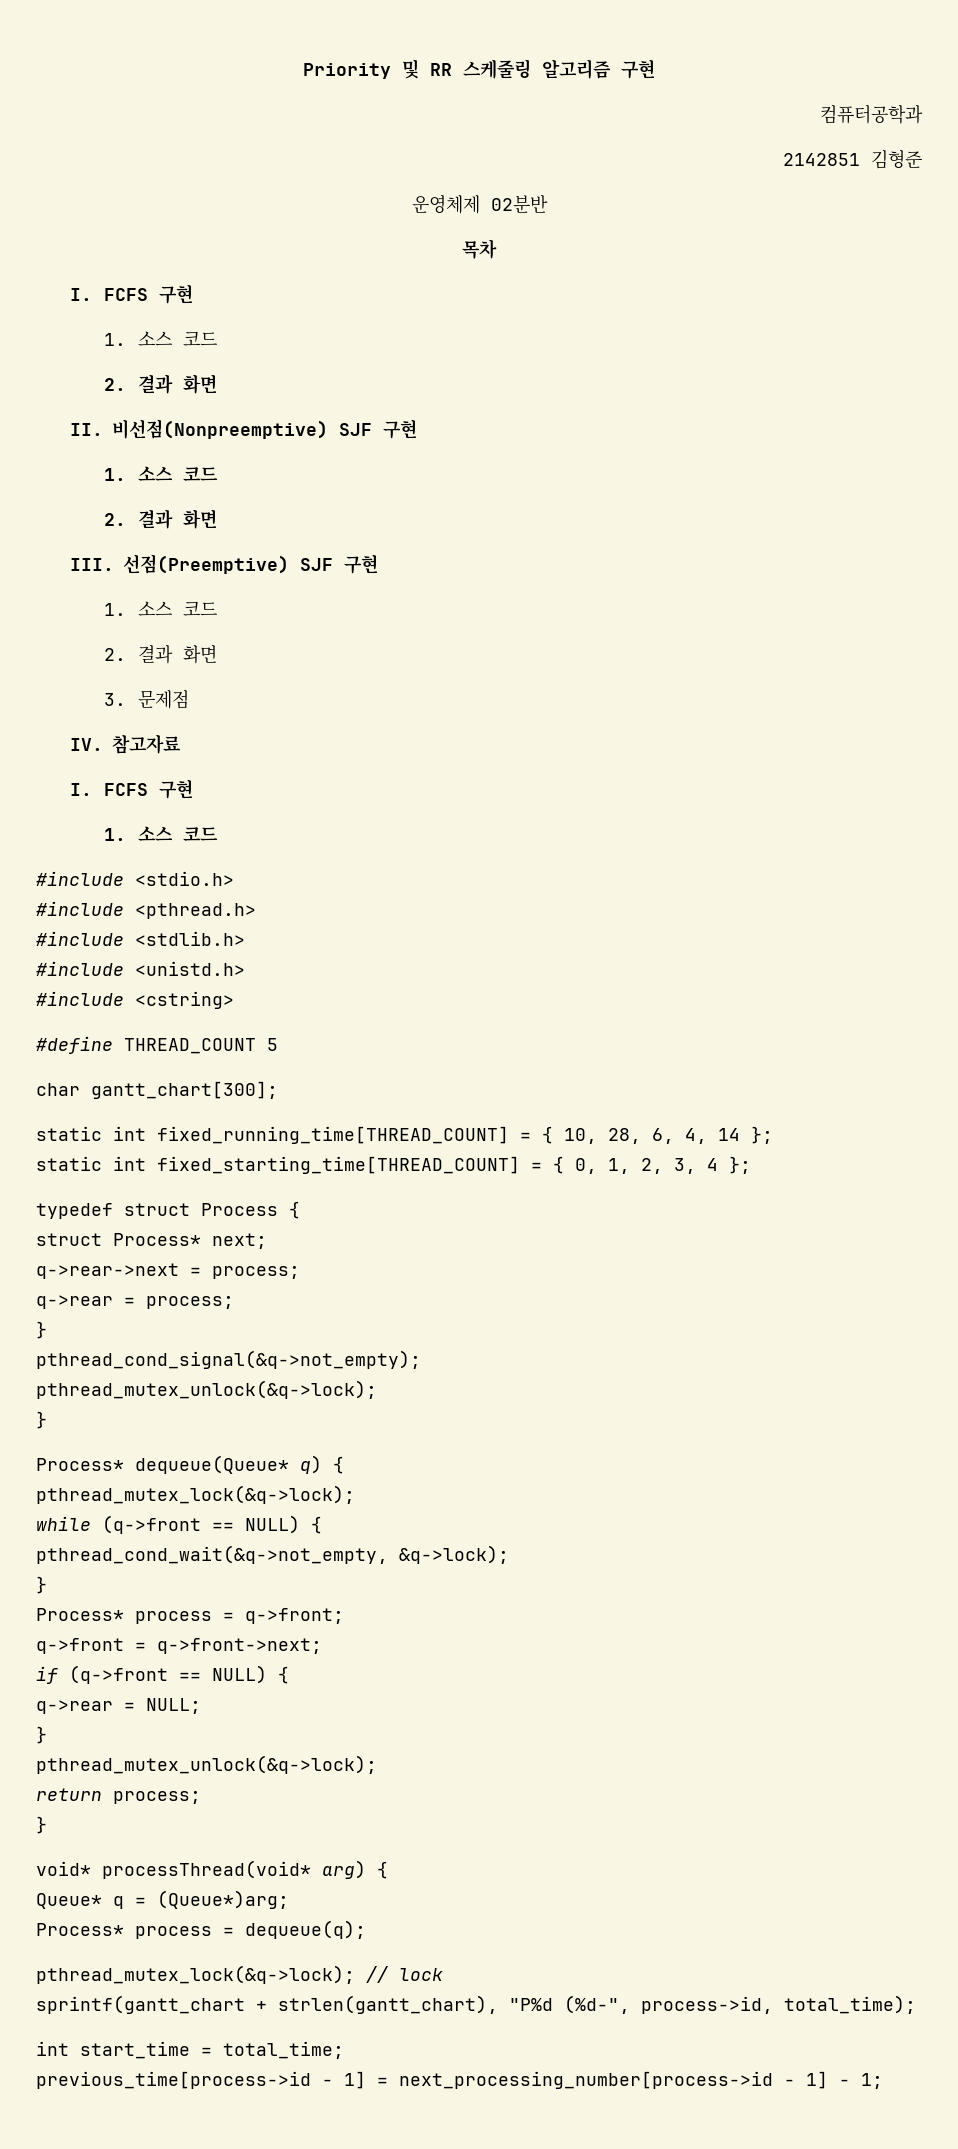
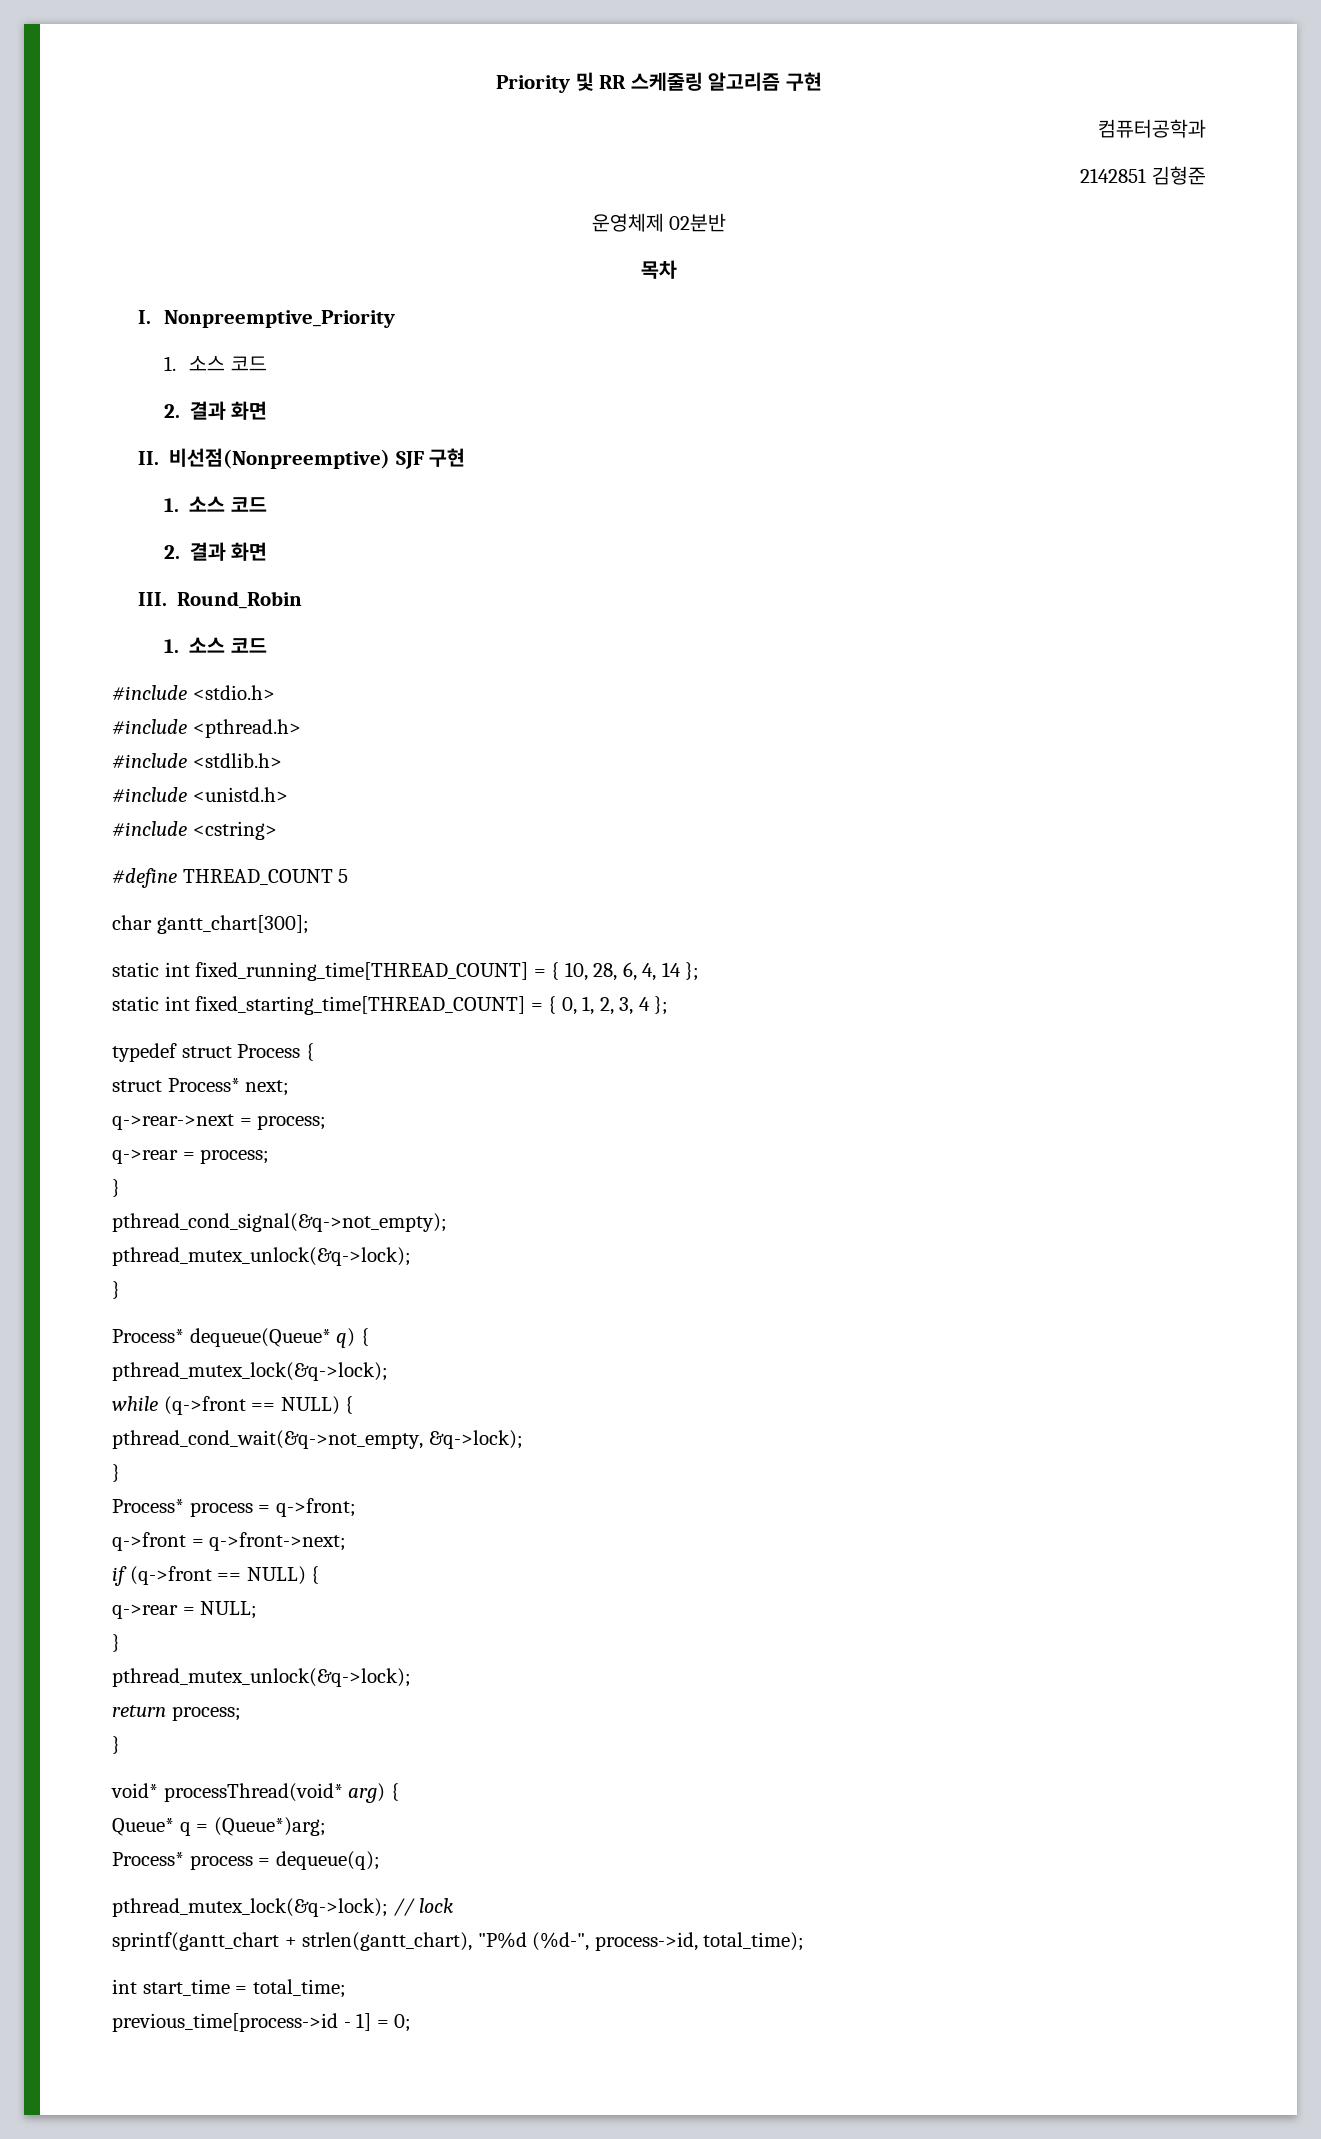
[103,284,193,304] FCFS 구현 -> [163,310,395,328] Nonpreemptive_Priority
[122,554,378,574] [103,601,217,616] [103,645,217,664] [103,690,189,709] [69,734,181,754] [69,779,193,799] 선점(Preemptive) SJF 구현 // 1. 소스 코드 // 2. 결과 화면 // 3. 문제점 // IV. 참고자료 // I. FCFS 구현 -> [177,591,303,609] Round_Robin
[399,2071,883,2089] next_processing_number[process->id - 1] - 1; -> [394,2014,412,2032] 0;

